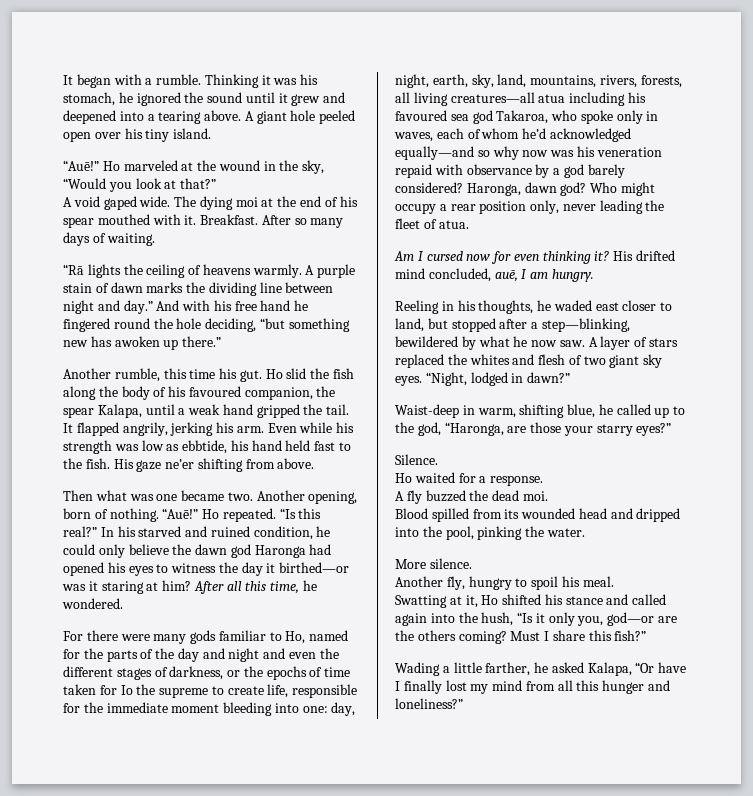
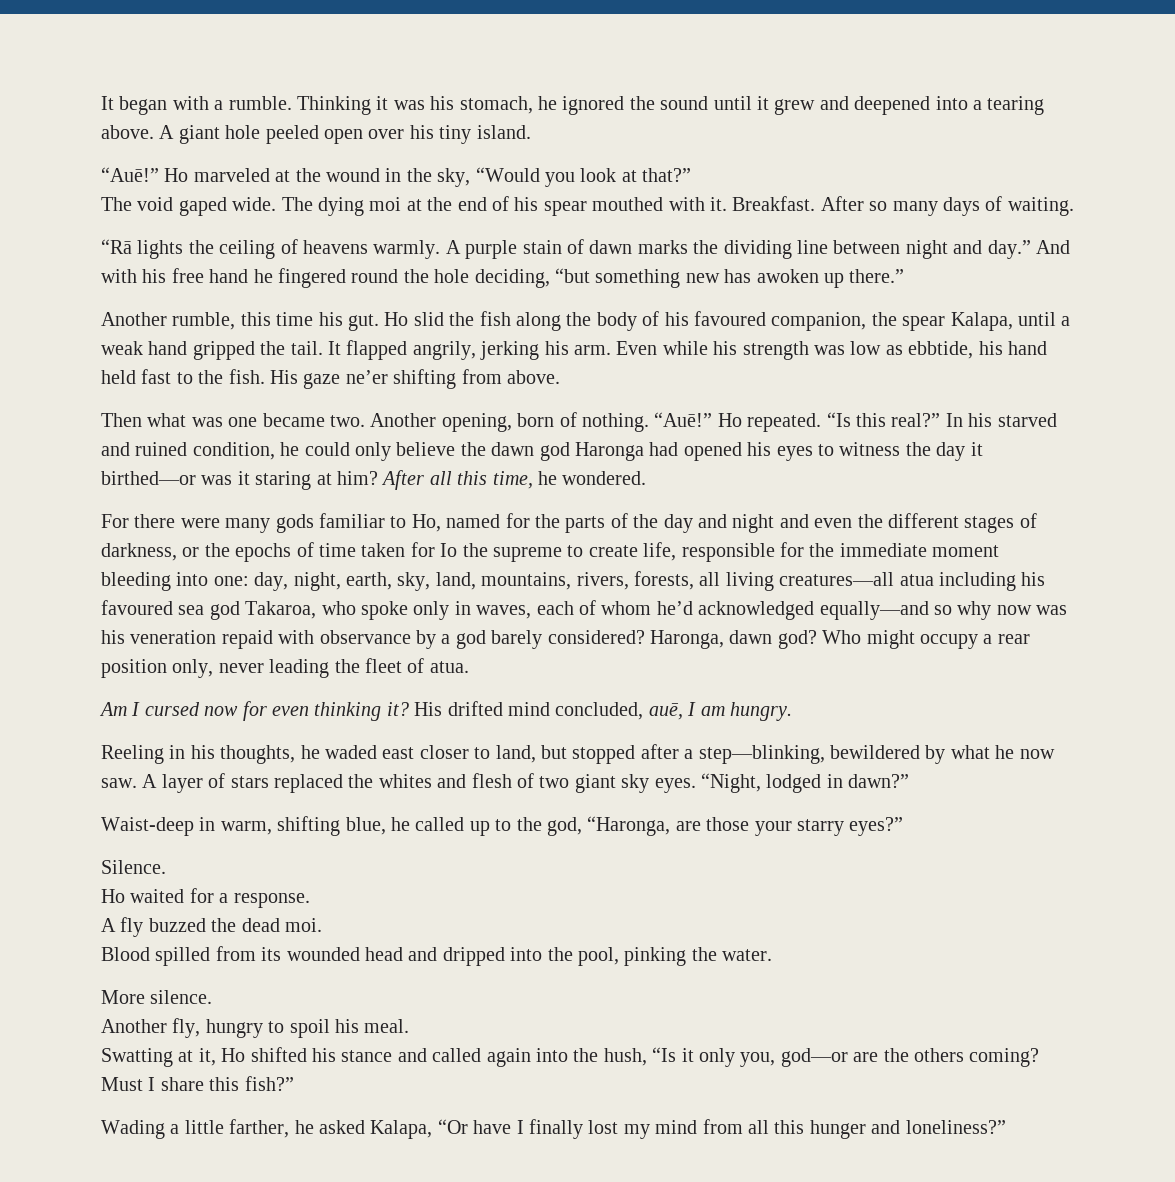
[63,197,72,207] A -> [101,197,132,211] The

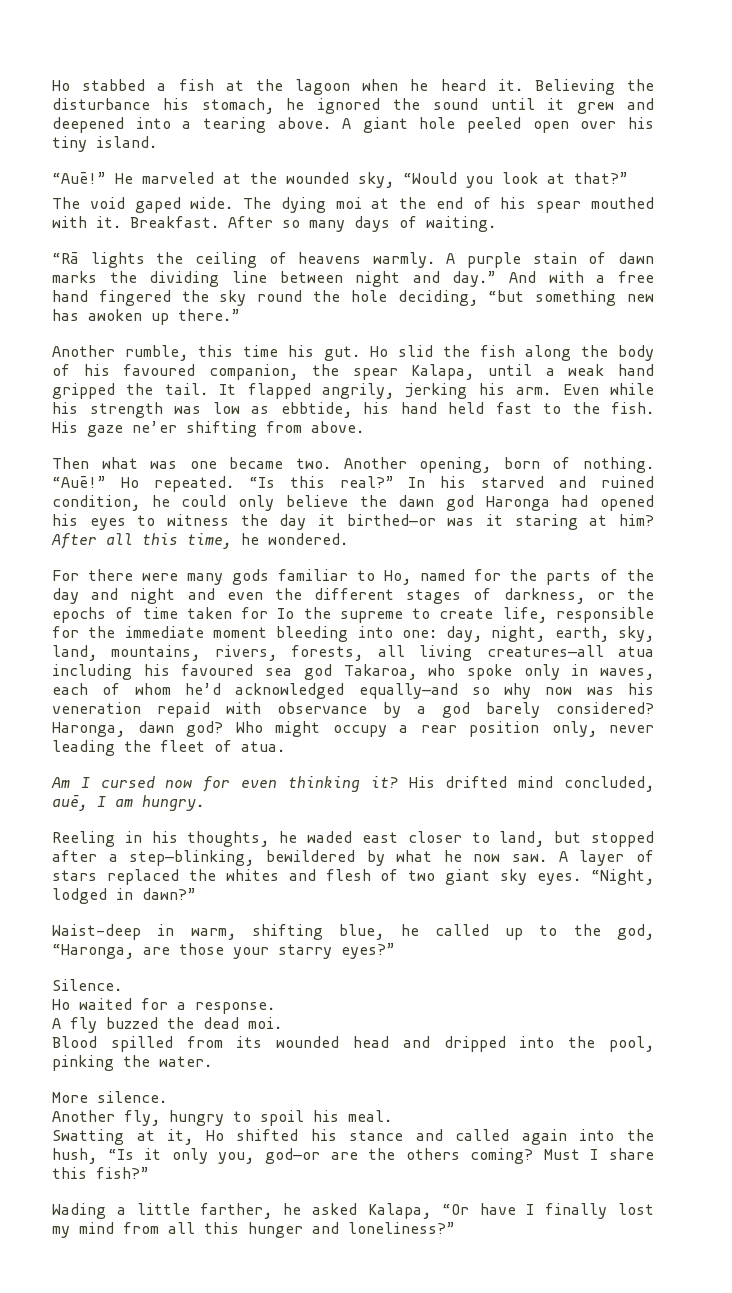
[101,96,425,115] It began with a rumble. Thinking it was -> [52,79,655,95] [52,98,150,110] Ho stabbed a fish at the lagoon when he heard it. Believing the disturbance
[164,168,189,182] Ho -> [115,173,133,184] He
[326,168,432,182] wound in the -> [286,172,349,184] wounded
[142,269,167,283] his -> [596,275,606,283] a
[253,268,346,288] he fingered -> [98,290,247,306] fingered the sky

